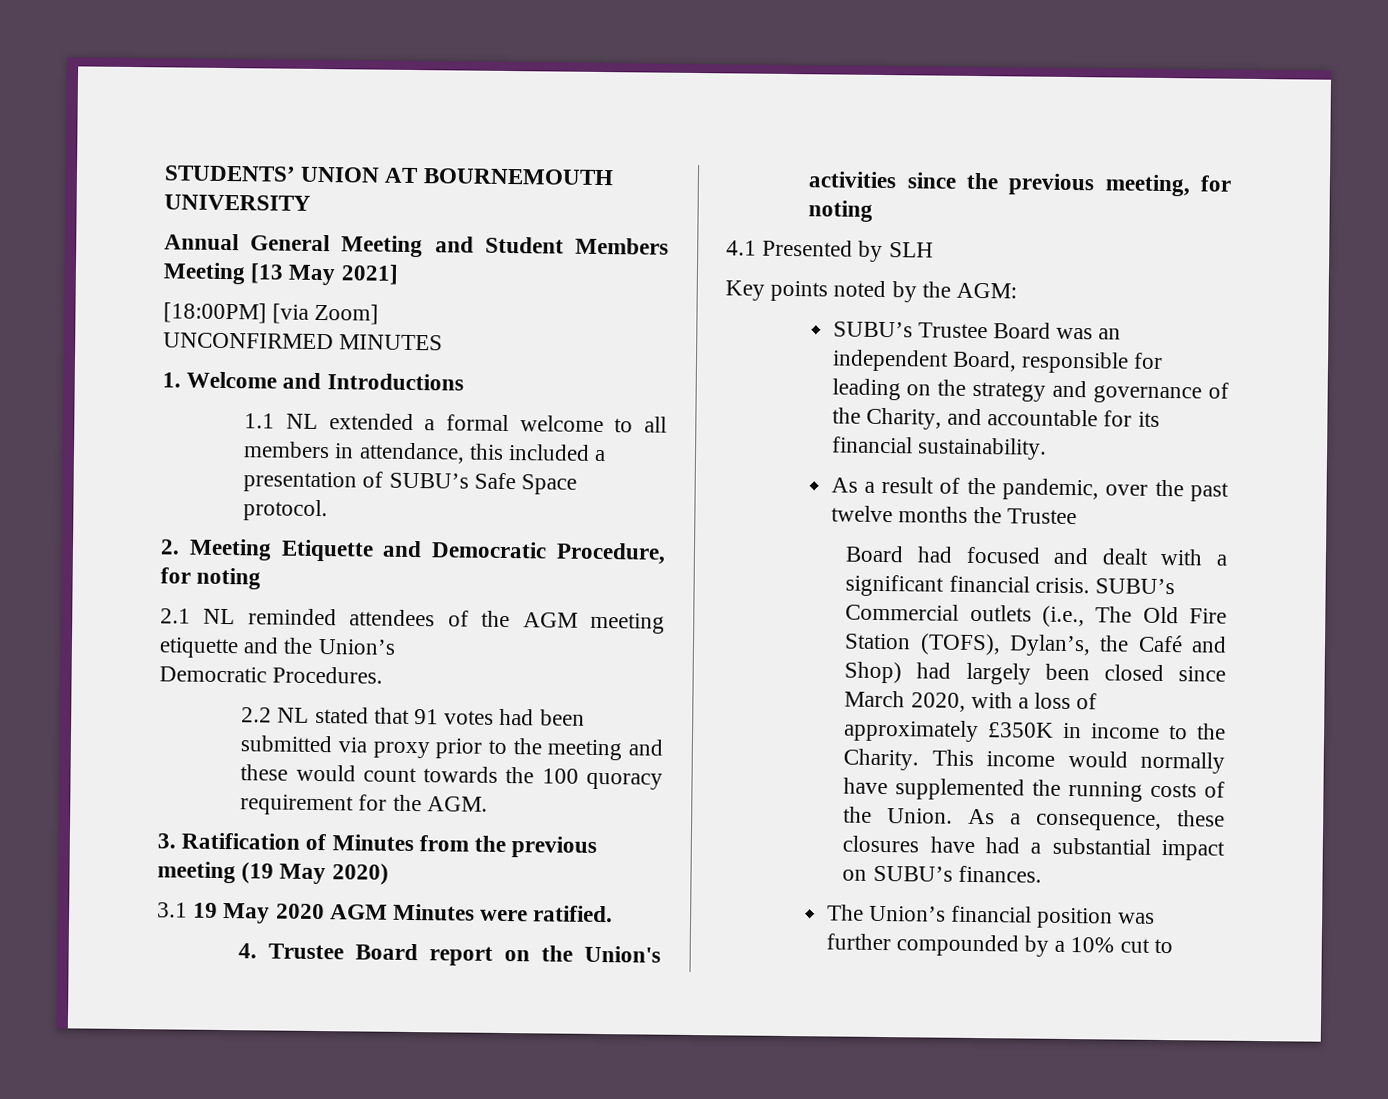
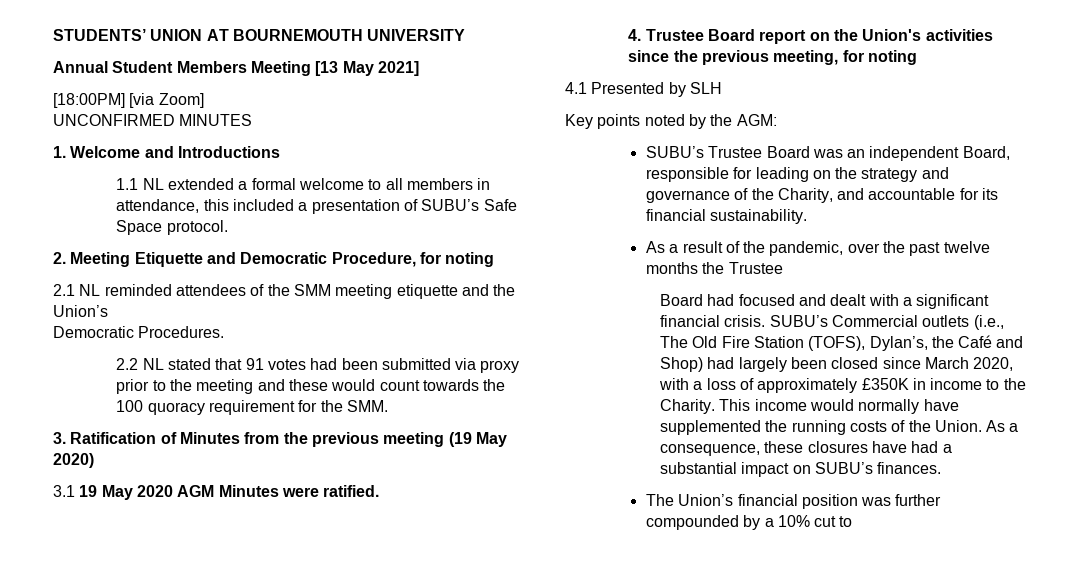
[250,234,474,258] General Meeting and -> (108, 67) none
[522,612,578,628] AGM -> [293,284,331,296] SMM
[426,796,488,812] AGM. -> [346,400,388,412] SMM.

